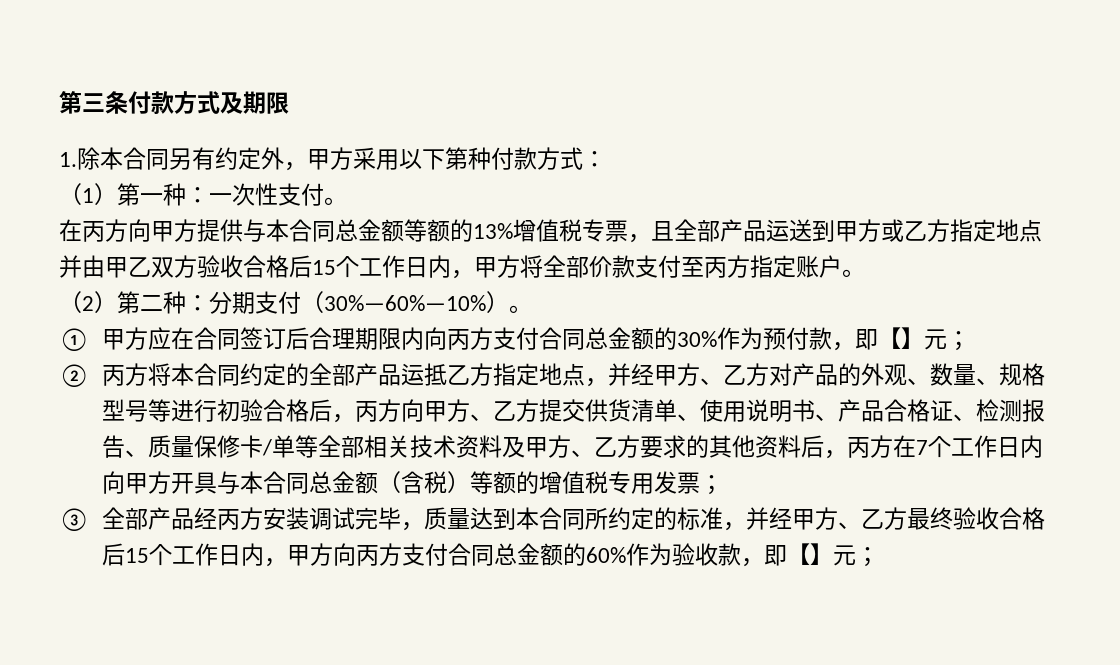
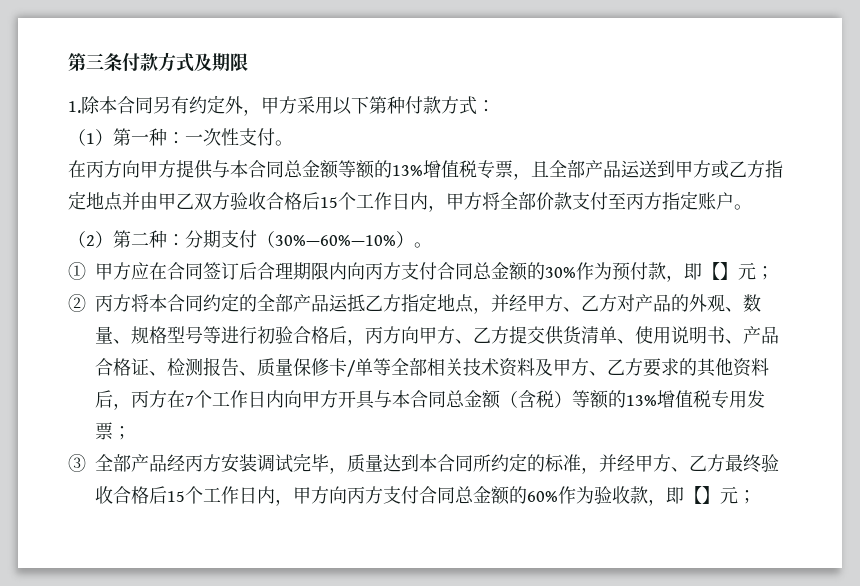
(539, 482) none -> [626,395,657,406] 13%

